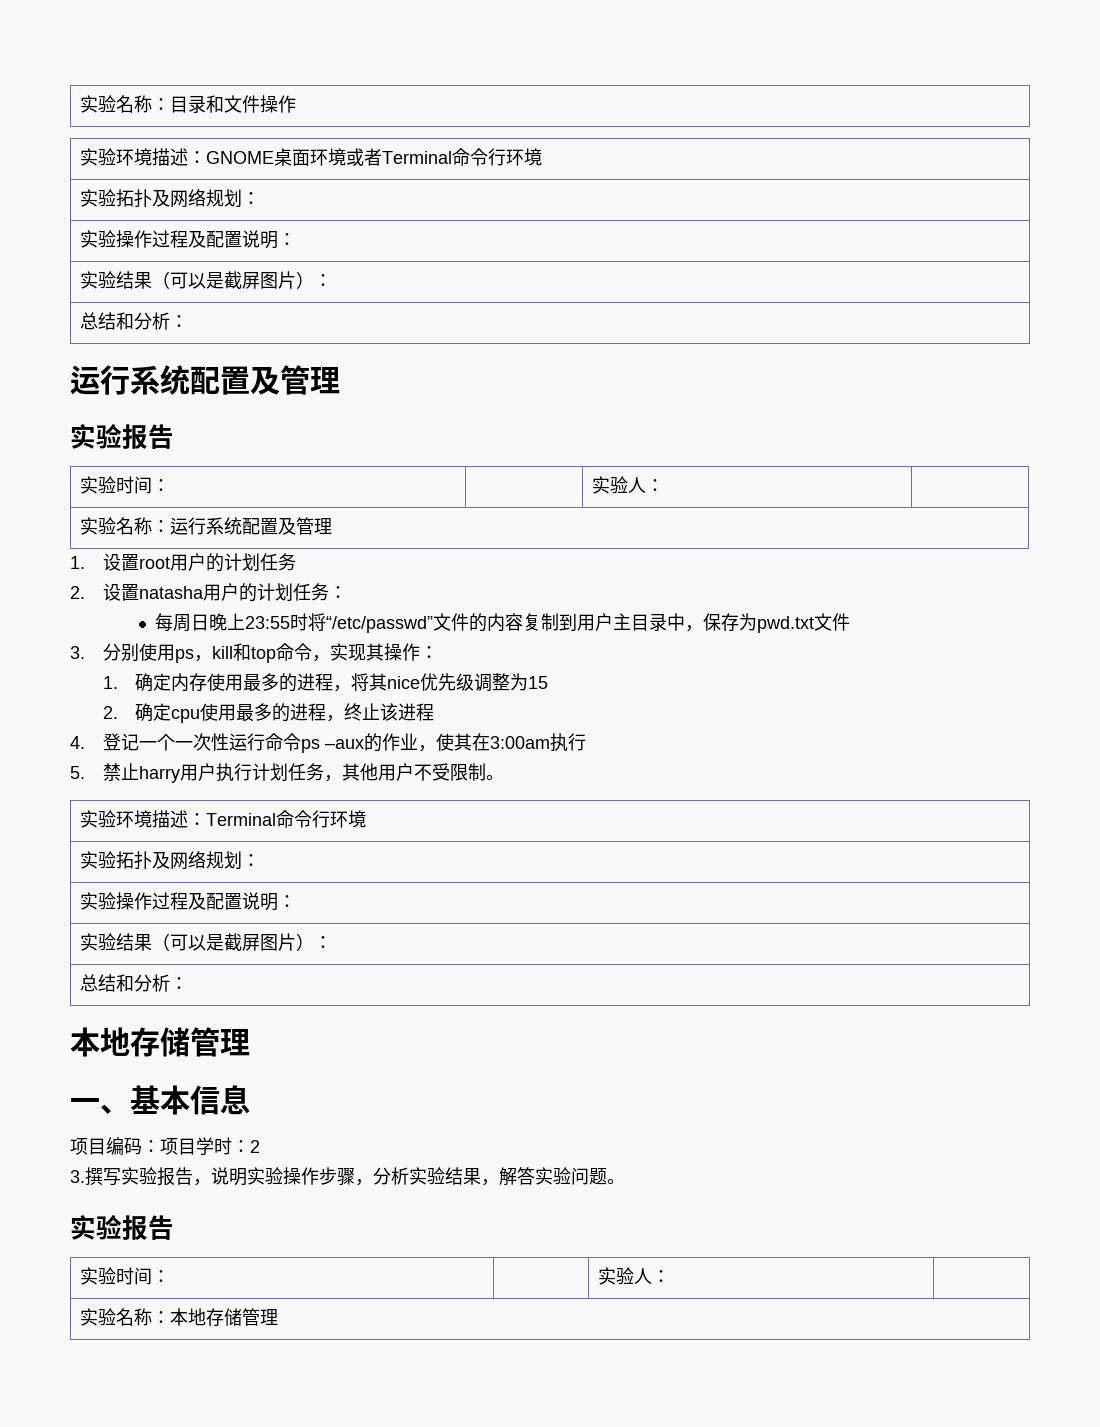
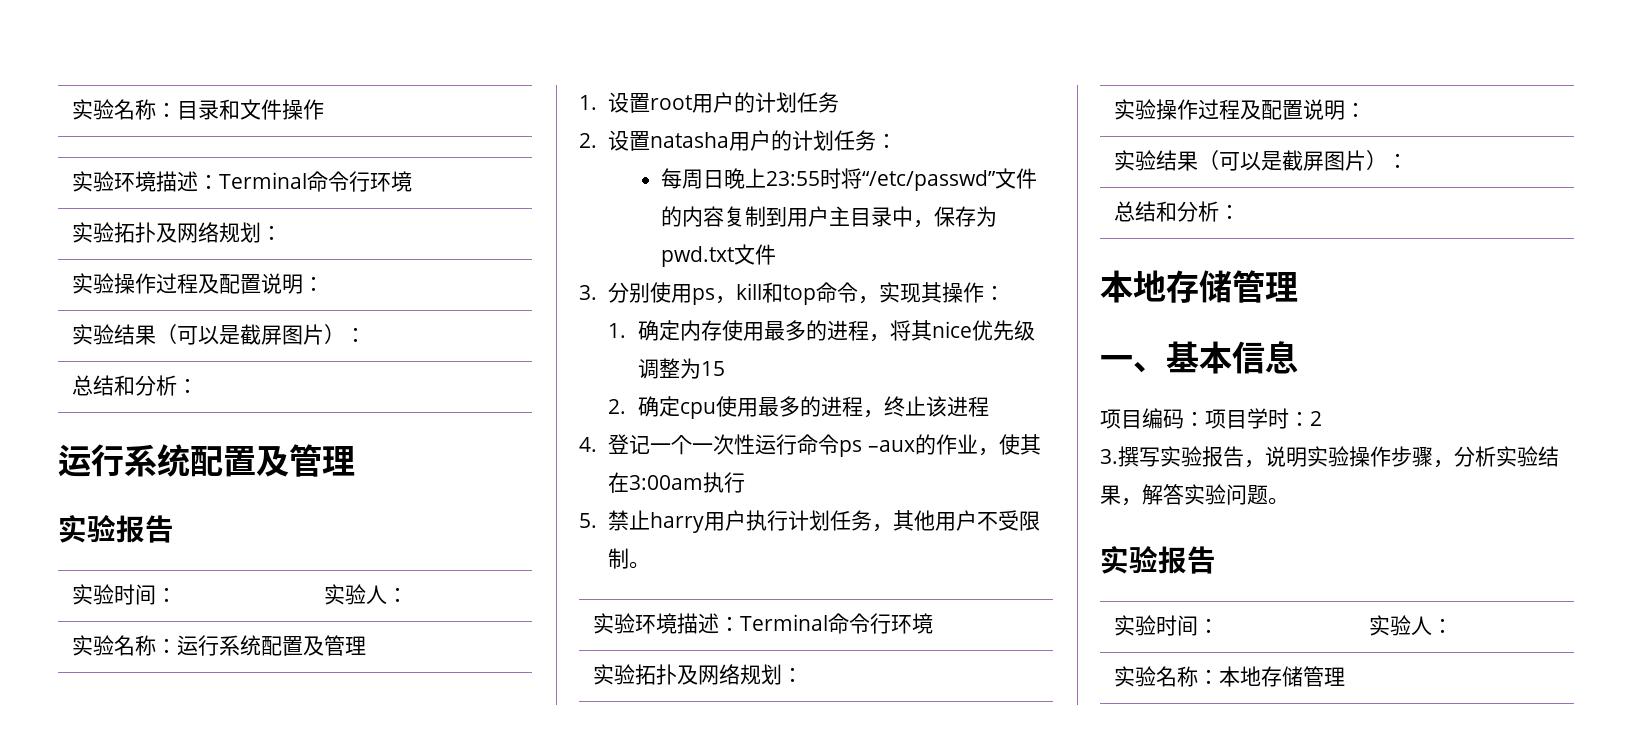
[206,148,383,166] GNOME桌面环境或者 -> (219, 181) none

